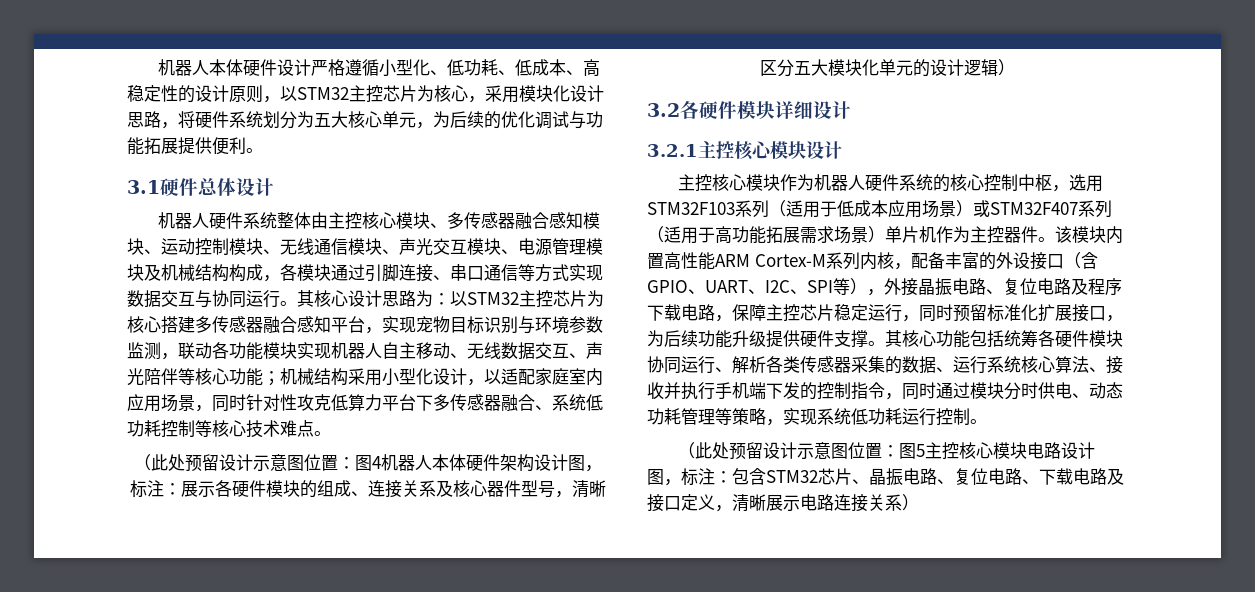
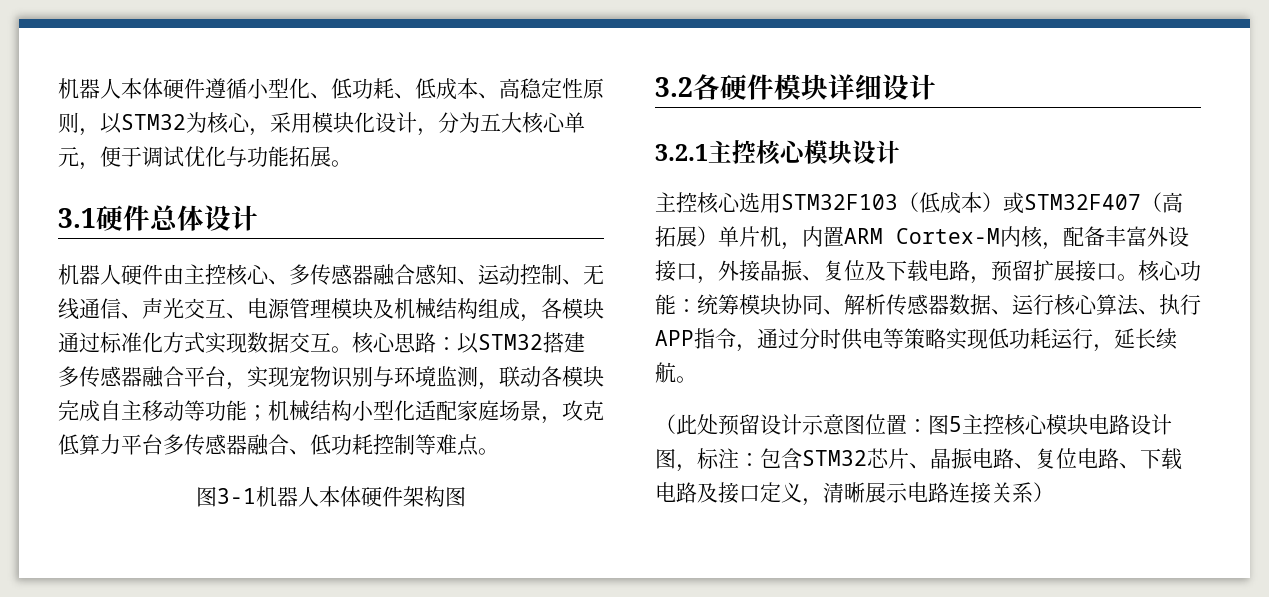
[157,59,345,76] 机器人本体硬件设计严格 -> [58,78,205,99] 机器人本体硬件
[178,85,229,103] 的设计 -> (583, 88) none
[349,85,417,103] 主控芯片 -> (186, 122) none
[127,111,280,129] 思路，将硬件系统划 -> [417,128,438,136] ，
[433,111,569,129] 为后续的优化调试 -> [100,146,226,167] 便于调试优化
[178,137,246,155] 提供便利 -> (331, 156) none
[242,212,311,229] 系统整体 -> (163, 274) none
[395,212,430,229] 模块 -> (270, 274) none
[582,212,600,229] [127,238,144,255] 模块 -> (457, 274) none
[229,238,263,255] 模块 -> (562, 274) none
[348,238,382,255] 模块 -> (121, 308) none
[467,238,501,255] 模块 -> (226, 308) none
[229,264,246,282] 构 -> [478,298,499,318] 组
[365,264,603,282] [127,290,604,308] [127,316,161,333] 引脚连接、串口通信等方式实现数据交互与协同运行。其核心设计思路为：以STM32主控芯片为核心 -> [100,332,543,354] 标准化方式实现数据交互。核心思路：以STM32
[297,316,331,333] 感知 -> (184, 376) none
[450,316,484,334] 目标 -> (331, 376) none
[569,316,603,333] 参数 -> (436, 376) none
[229,342,603,360] [127,368,603,386] [127,394,297,412] 功能模块实现机器人自主移动、无线数据交互、声光陪伴等核心功能；机械结构采用小型化设计，以适配家庭室内应用场景，同时针对性 -> [562,366,604,387] [58,400,562,424] 模块完成自主移动等功能；机械结构小型化适配家庭场景，
[416,395,433,411] 下 -> (163, 444) none
[552,394,586,411] 系统 -> (310, 452) none
[212,420,280,438] 核心技术 -> (436, 444) none
[133,454,381,472] （此处预留设计示意图位置：图4 -> [196,486,256,507] 图3-1
[533,454,602,472] [129,480,606,498] [760,59,1015,77] 设计图，标注：展示各硬件模块的组成、连接关系及核心器件型号，清晰区分五大模块化单元的设计逻辑） -> [445,486,466,507] 图
[745,174,1103,192] [647,200,1112,218] [647,226,1123,244] [647,252,715,270] 模块作为机器人硬件系统的核心控制中枢，选用STM32F103系列（适用于低成本应用场景）或STM32F407系列（适用于高功能拓展需求场景）单片机作为主控器件。该模块内置高性能 -> [739,192,1183,214] [655,226,844,250] 选用STM32F103（低成本）或STM32F407（高拓展）单片机，内置
[825,252,860,270] 系列 -> (1000, 236) none
[978,252,996,270] 的 -> (1147, 236) none
[1063,252,1098,269] [647,278,1122,296] [647,304,1123,322] [647,330,1123,348] [647,356,902,374] （含GPIO、UART、I2C、SPI等），外接晶振电路、复位电路及程序下载电路，保障主控芯片稳定运行，同时预留标准化扩展接口，为后续功能升级提供硬件支撑。其核心功能包括统筹各硬件模块协同运行、解析各类传感器采集的 -> [697,260,1201,284] [655,294,949,315] ，外接晶振、复位及下载电路，预留扩展接口。核心功能：统筹模块协同、解析传感器
[987,356,1021,373] 系统 -> (1054, 304) none
[1106,356,1123,374] [647,382,1123,400] [647,408,970,426] 接收并执行手机端下发的控制指令，同时通过模块分时供电、动态功耗管理等策略，实现系统低功耗运行控制 -> [1159,294,1201,315] [655,328,1177,352] [655,362,676,383] 执行APP指令，通过分时供电等策略实现低功耗运行，延长续航

